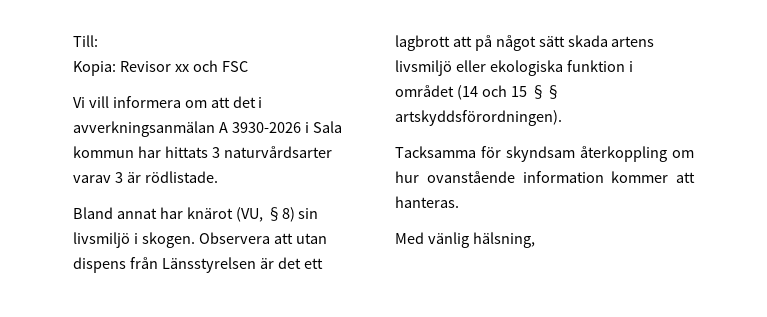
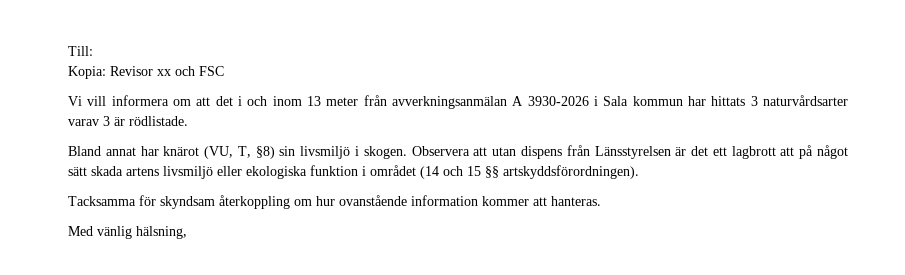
(263, 102) none -> [247,95,387,106] och inom 13 meter från
(263, 214) none -> [237,146,251,158] T,

